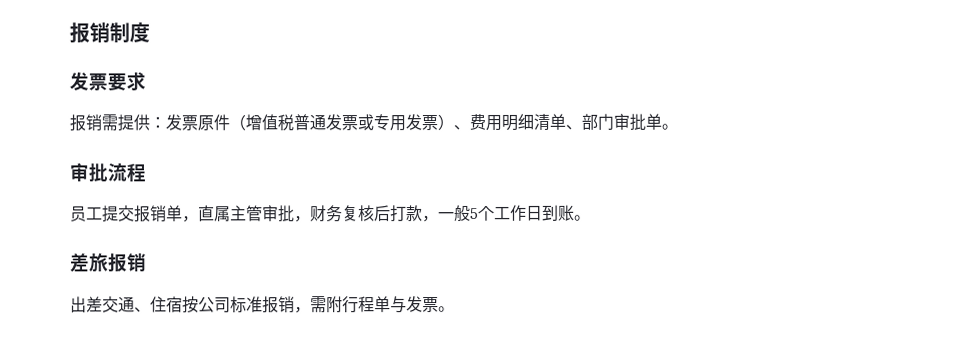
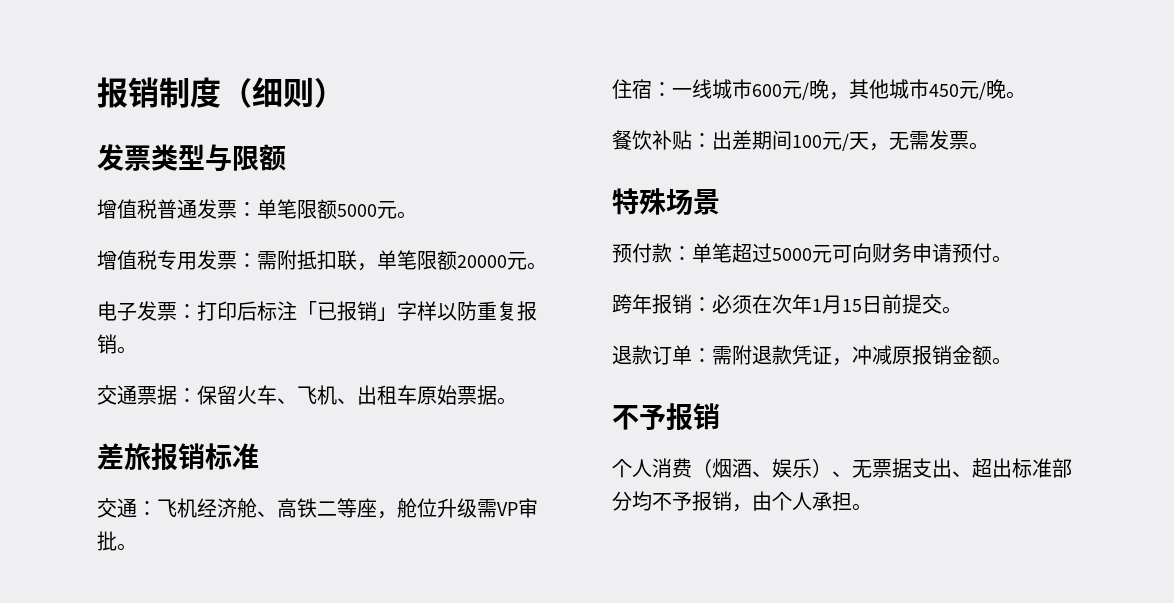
[69,71,146,92] [69,113,678,132] [69,162,147,183] [70,204,591,223] [70,253,147,273] [70,296,439,314] // 发票要求 // 报销需提供：发票原件（增值税普通发票或专用发票）、费用明细清单、部门审批单。 // 审批流程 // 员工提交报销单，直属主管审批，财务复核后打款，一般5个工作日到账。 // 差旅报销 // 出差交通、住宿按公司标准报销，需附行程单与发票 -> [221,77,345,108] [97,144,286,172] [97,199,417,219] [97,250,547,271] [97,301,537,321] [97,334,137,354] [97,385,517,405] [97,443,259,471] [97,498,538,519] [97,531,137,551] [612,79,1026,100] [612,130,989,151] [612,188,720,215] [612,243,1012,263] [612,294,962,314] [612,345,1012,366] [612,403,720,431] [612,458,1072,478] [612,491,852,512] （细则） // 发票类型与限额 // 增值税普通发票：单笔限额5000元。 // 增值税专用发票：需附抵扣联，单笔限额20000元。 // 电子发票：打印后标注「已报销」字样以防重复报销。 // 交通票据：保留火车、飞机、出租车原始票据。 // 差旅报销标准 // 交通：飞机经济舱、高铁二等座，舱位升级需VP审批。 // 住宿：一线城市600元/晚，其他城市450元/晚。 // 餐饮补贴：出差期间100元/天，无需发票。 // 特殊场景 // 预付款：单笔超过5000元可向财务申请预付。 // 跨年报销：必须在次年1月15日前提交。 // 退款订单：需附退款凭证，冲减原报销金额。 // 不予报销 // 个人消费（烟酒、娱乐）、无票据支出、超出标准部分均不予报销，由个人承担

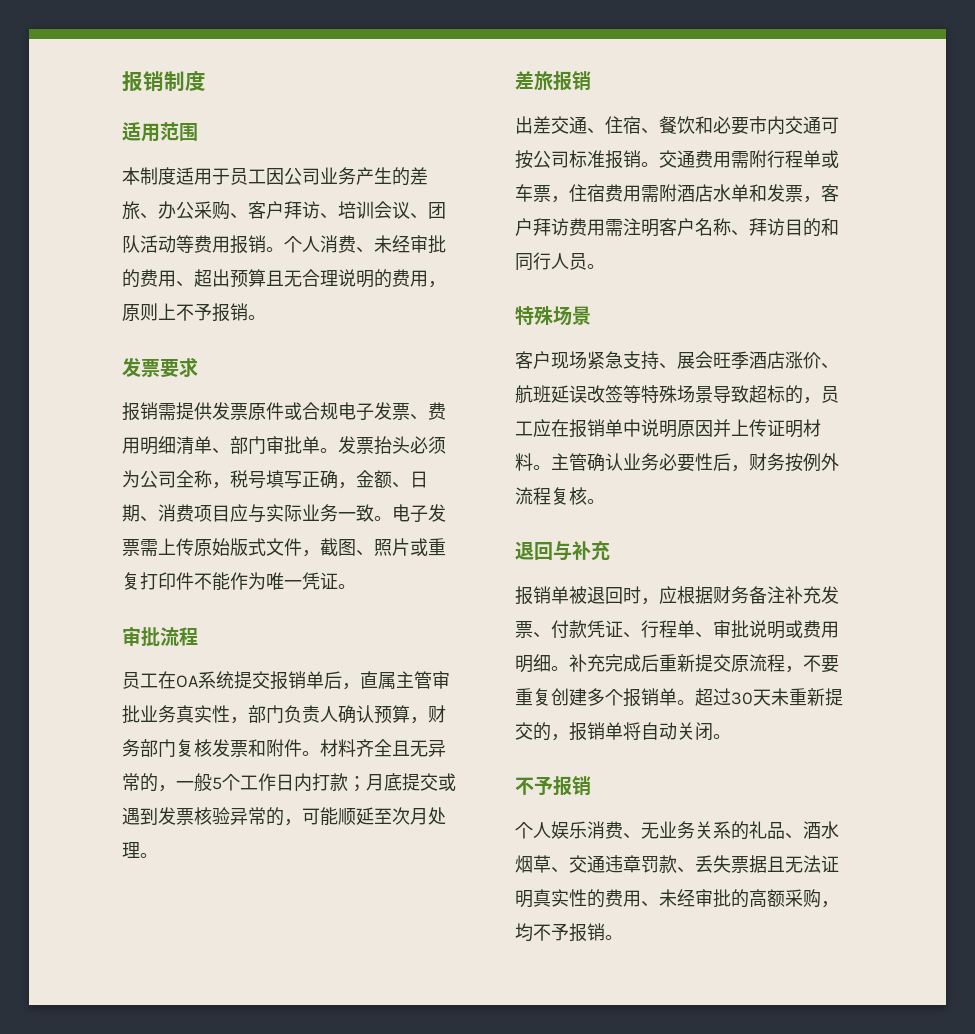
[221,77,345,108] [97,144,286,172] [97,199,417,219] [97,250,547,271] [97,301,537,321] [97,334,137,354] [97,385,517,405] [97,443,259,471] [97,498,538,519] [97,531,137,551] [612,79,1026,100] [612,130,989,151] [612,188,720,215] [612,243,1012,263] [612,294,962,314] [612,345,1012,366] [612,403,720,431] [612,458,1072,478] [612,491,852,512] （细则） // 发票类型与限额 // 增值税普通发票：单笔限额5000元。 // 增值税专用发票：需附抵扣联，单笔限额20000元。 // 电子发票：打印后标注「已报销」字样以防重复报销。 // 交通票据：保留火车、飞机、出租车原始票据。 // 差旅报销标准 // 交通：飞机经济舱、高铁二等座，舱位升级需VP审批。 // 住宿：一线城市600元/晚，其他城市450元/晚。 // 餐饮补贴：出差期间100元/天，无需发票。 // 特殊场景 // 预付款：单笔超过5000元可向财务申请预付。 // 跨年报销：必须在次年1月15日前提交。 // 退款订单：需附退款凭证，冲减原报销金额。 // 不予报销 // 个人消费（烟酒、娱乐）、无票据支出、超出标准部分均不予报销，由个人承担 -> [122,122,198,142] [122,167,428,186] [122,201,446,220] [122,235,446,254] [122,269,446,288] [122,303,266,322] [122,357,198,378] [122,402,446,421] [122,436,446,455] [122,470,428,489] [122,504,446,523] [122,538,446,557] [122,572,356,591] [122,626,198,646] [122,671,450,690] [122,705,446,724] [122,739,446,757] [122,773,456,792] [122,807,446,826] [122,842,158,858] [515,71,591,91] [515,116,839,135] [515,150,839,169] [515,184,839,203] [515,218,839,237] [515,252,605,271] [515,306,591,326] [515,351,839,370] [515,385,839,404] [515,419,821,438] [515,453,839,472] [515,487,605,505] [515,541,610,561] [515,586,839,605] [515,620,839,639] [515,654,839,673] [515,688,843,707] [515,722,731,741] [515,776,591,796] [515,821,839,840] [515,855,839,873] [515,889,839,908] [515,923,605,942] // 适用范围 // 本制度适用于员工因公司业务产生的差旅、办公采购、客户拜访、培训会议、团队活动等费用报销。个人消费、未经审批的费用、超出预算且无合理说明的费用，原则上不予报销。 // 发票要求 // 报销需提供发票原件或合规电子发票、费用明细清单、部门审批单。发票抬头必须为公司全称，税号填写正确，金额、日期、消费项目应与实际业务一致。电子发票需上传原始版式文件，截图、照片或重复打印件不能作为唯一凭证。 // 审批流程 // 员工在OA系统提交报销单后，直属主管审批业务真实性，部门负责人确认预算，财务部门复核发票和附件。材料齐全且无异常的，一般5个工作日内打款；月底提交或遇到发票核验异常的，可能顺延至次月处理。 // 差旅报销 // 出差交通、住宿、餐饮和必要市内交通可按公司标准报销。交通费用需附行程单或车票，住宿费用需附酒店水单和发票，客户拜访费用需注明客户名称、拜访目的和同行人员。 // 特殊场景 // 客户现场紧急支持、展会旺季酒店涨价、航班延误改签等特殊场景导致超标的，员工应在报销单中说明原因并上传证明材料。主管确认业务必要性后，财务按例外流程复核。 // 退回与补充 // 报销单被退回时，应根据财务备注补充发票、付款凭证、行程单、审批说明或费用明细。补充完成后重新提交原流程，不要重复创建多个报销单。超过30天未重新提交的，报销单将自动关闭。 // 不予报销 // 个人娱乐消费、无业务关系的礼品、酒水烟草、交通违章罚款、丢失票据且无法证明真实性的费用、未经审批的高额采购，均不予报销

